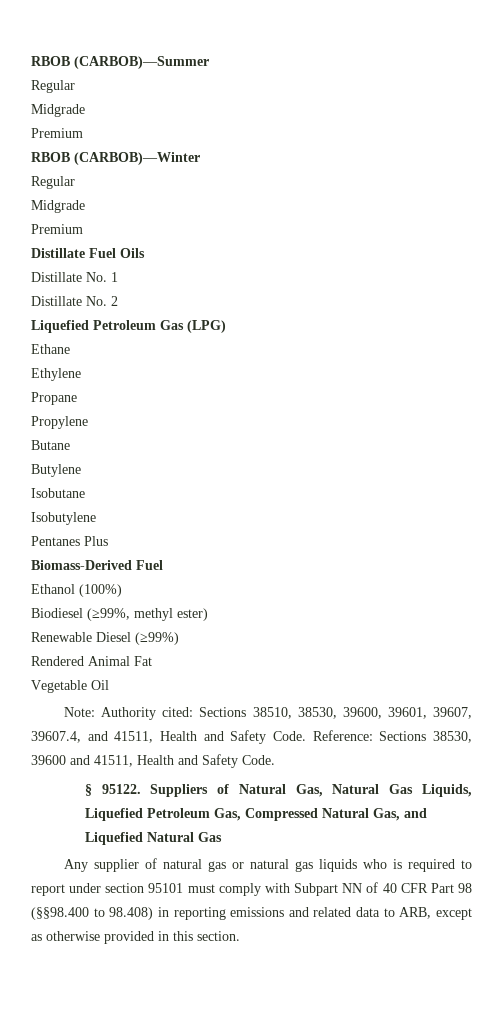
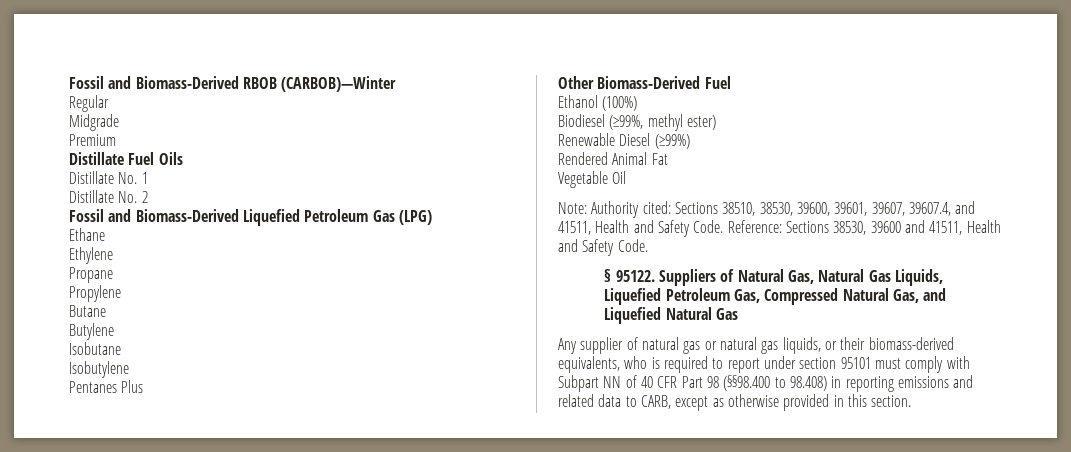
[31,56,209,69] [31,80,75,93] [31,104,85,117] [31,128,83,138] RBOB (CARBOB)—Summer // Regular // Midgrade // Premium // -> [69,76,239,89] Fossil and Biomass-Derived
(118, 301) none -> [69,209,239,222] Fossil and Biomass-Derived
(108, 541) none -> [558,76,594,89] Other
[319,859,358,872] liquids -> [782,337,954,354] [558,356,620,373] liquids, or their biomass-derived equivalents,
[399,907,432,919] ARB, -> [640,395,671,409] CARB,

